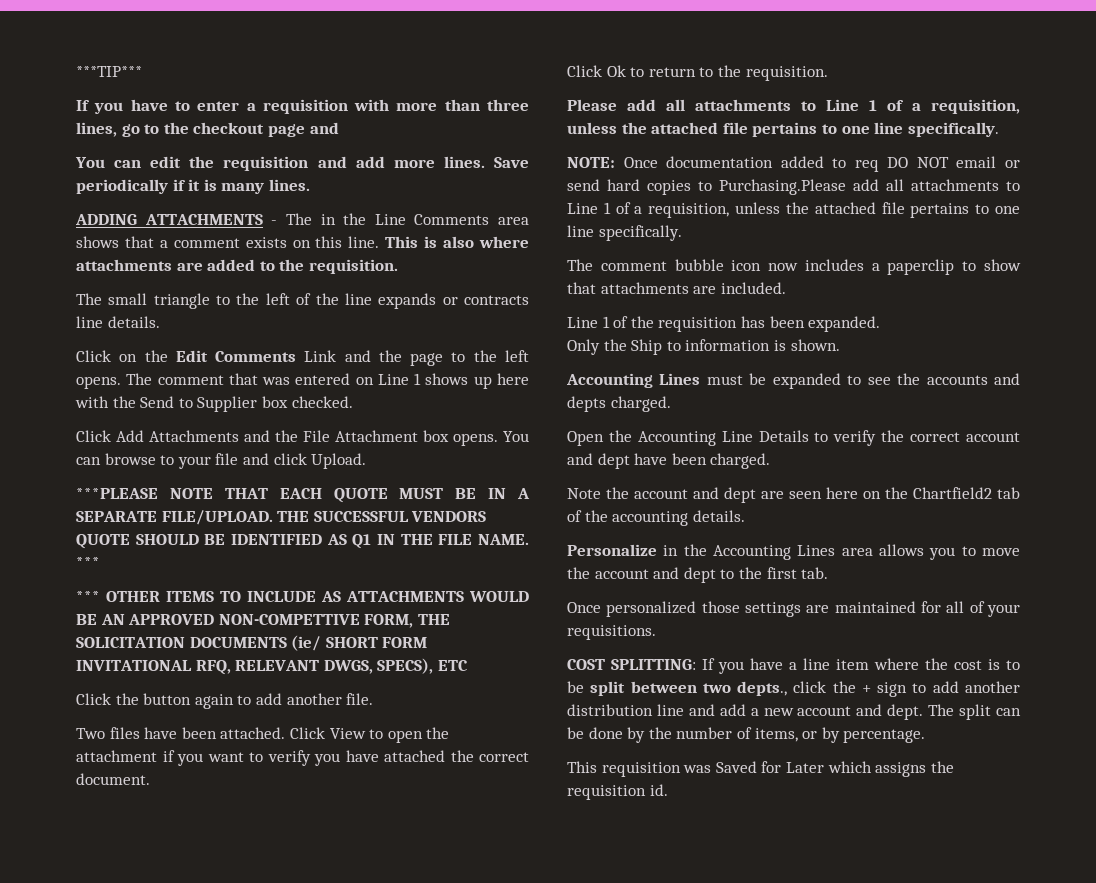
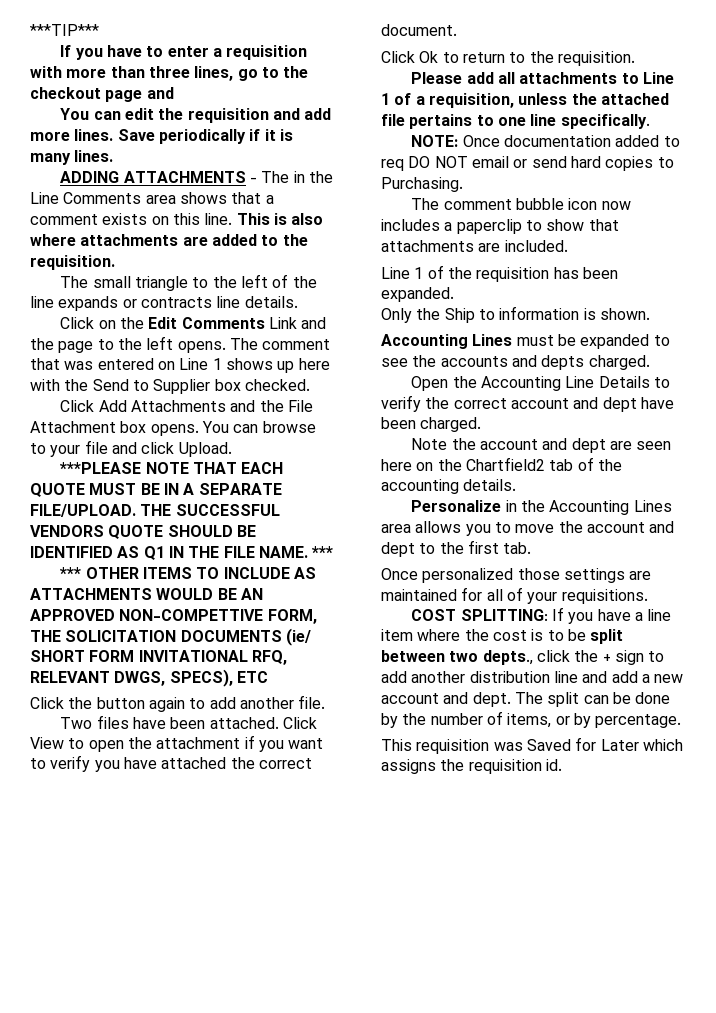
[719,179,1020,195] [567,202,1020,218] [567,225,682,241] Purchasing.Please add all attachments to Line 1 of a requisition, unless the attached file pertains to one line specifically. -> [381,177,463,192] Purchasing.

